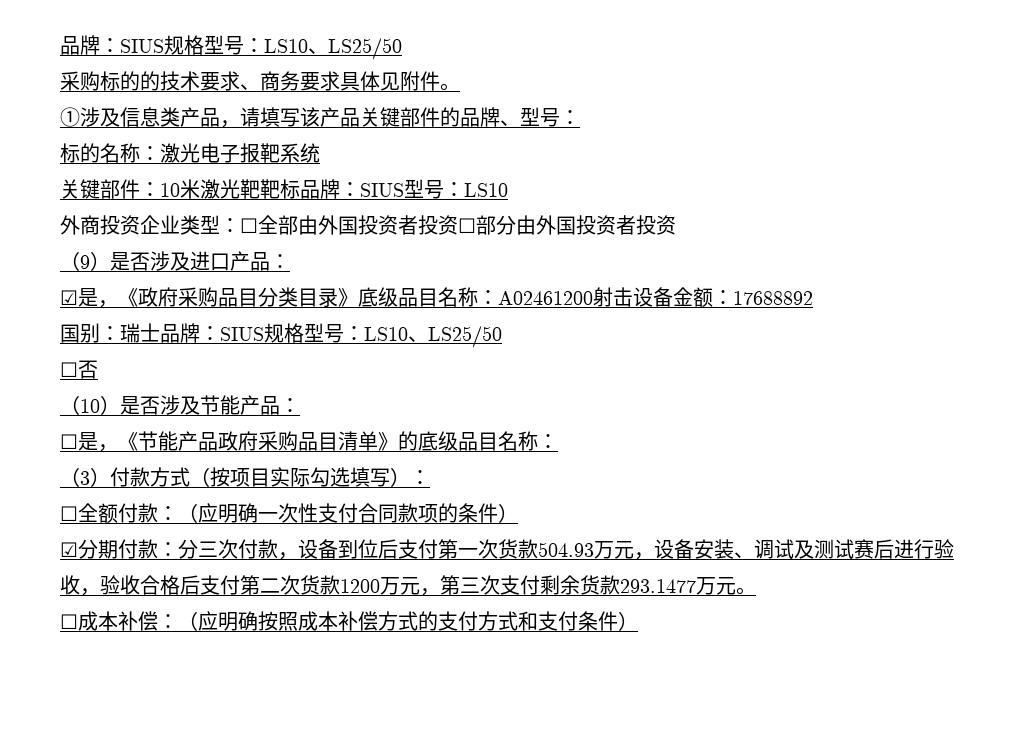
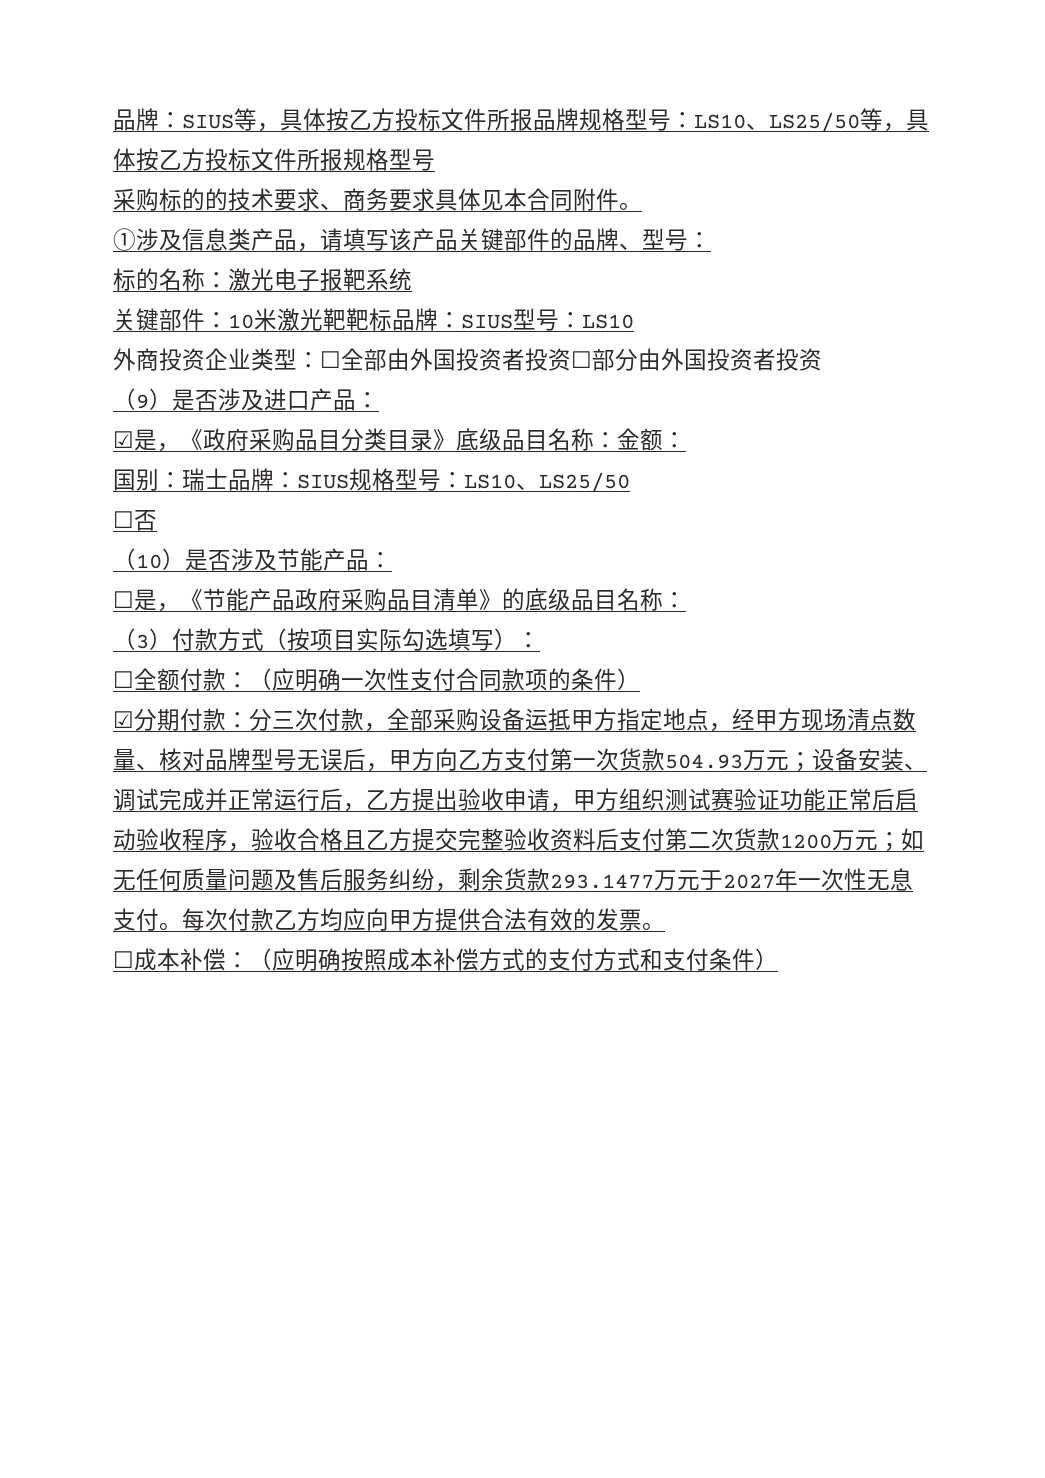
[60,35,402,60] 品牌：SIUS规格型号：LS10、LS25/50 -> [113,108,929,132] [113,148,435,171] 品牌：SIUS等，具体按乙方投标文件所报品牌规格型号：LS10、LS25/50等，具体按乙方投标文件所报规格型号
(400, 81) none -> [504,188,573,211] 本合同
[498,287,673,307] A02461200射击设备 -> (617, 440) none
[733,291,813,305] 17688892 -> (686, 440) none
[298,539,398,559] 设备到位后 -> [387,708,916,732] [113,748,504,772] 全部采购设备运抵甲方指定地点，经甲方现场清点数量、核对品牌型号无误后，甲方向乙方
[634,552,654,560] ， -> [789,752,812,772] ；
[794,539,954,559] [60,575,180,596] 及测试赛后进行验收，验收合格 -> [159,788,918,812] [113,828,596,852] 完成并正常运行后，乙方提出验收申请，甲方组织测试赛验证功能正常后启动验收程序，验收合格且乙方提交完整验收资料
[420,575,736,596] ，第三次支付剩余货款293.1477万元 -> [878,828,924,852] [113,868,913,892] [113,908,642,931] ；如无任何质量问题及售后服务纠纷，剩余货款293.1477万元于2027年一次性无息支付。每次付款乙方均应向甲方提供合法有效的发票

